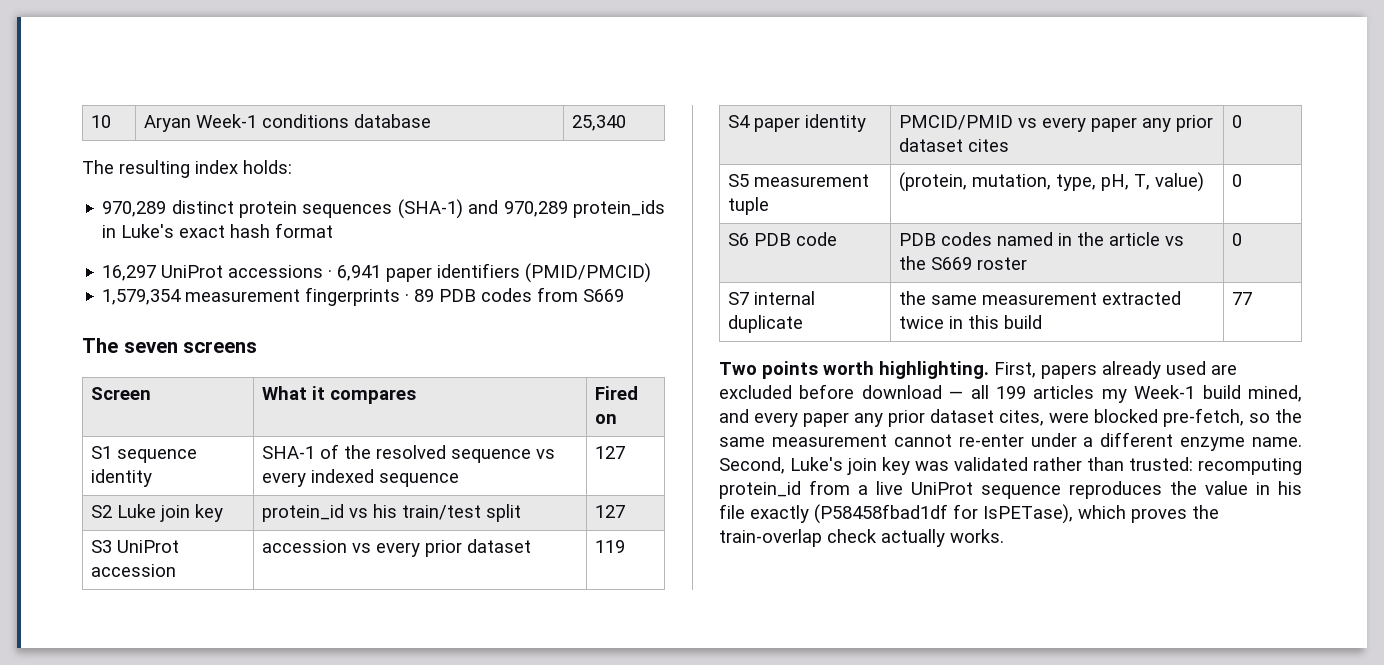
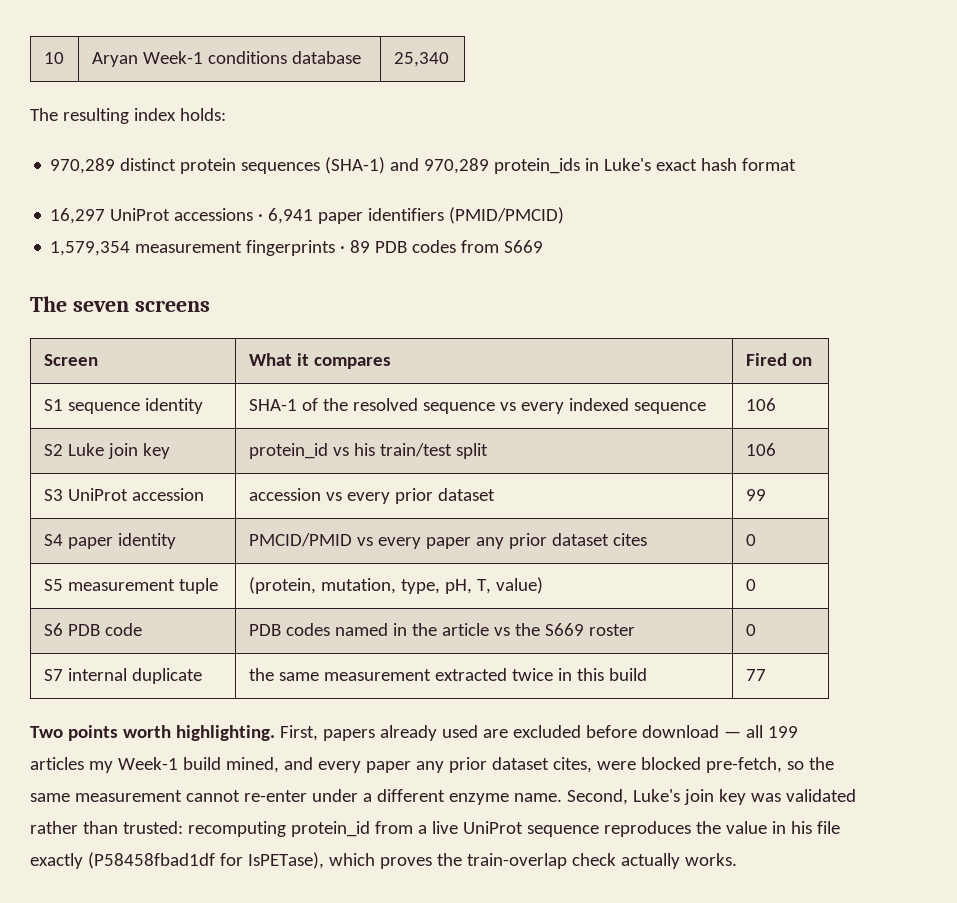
[595,446,626,459] 127 -> [745,398,776,411] 106
[595,505,626,518] 127 -> [745,443,776,456] 106
[595,540,626,553] 119 -> [745,489,766,501] 99

